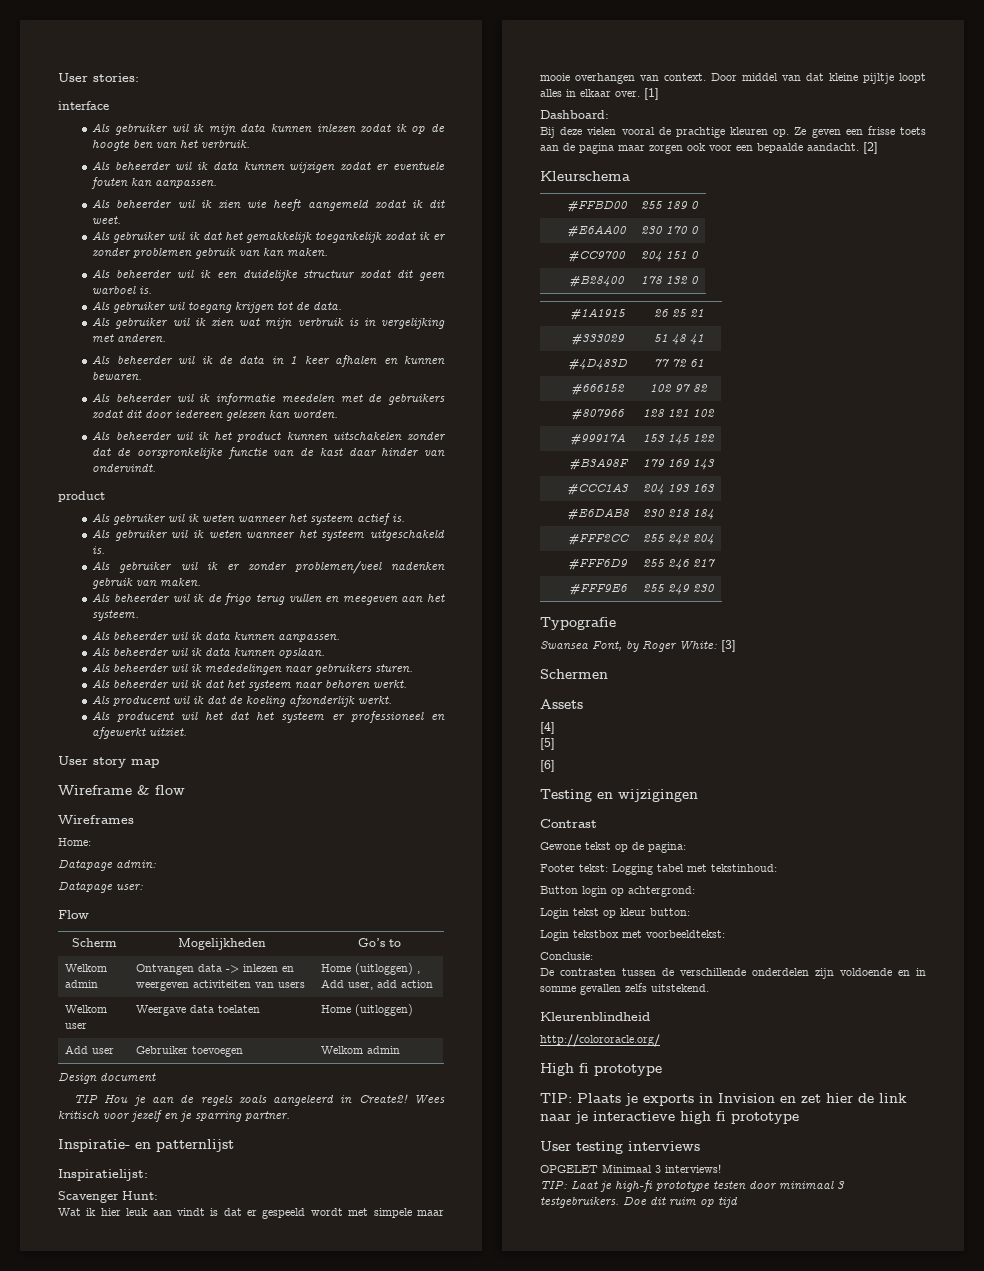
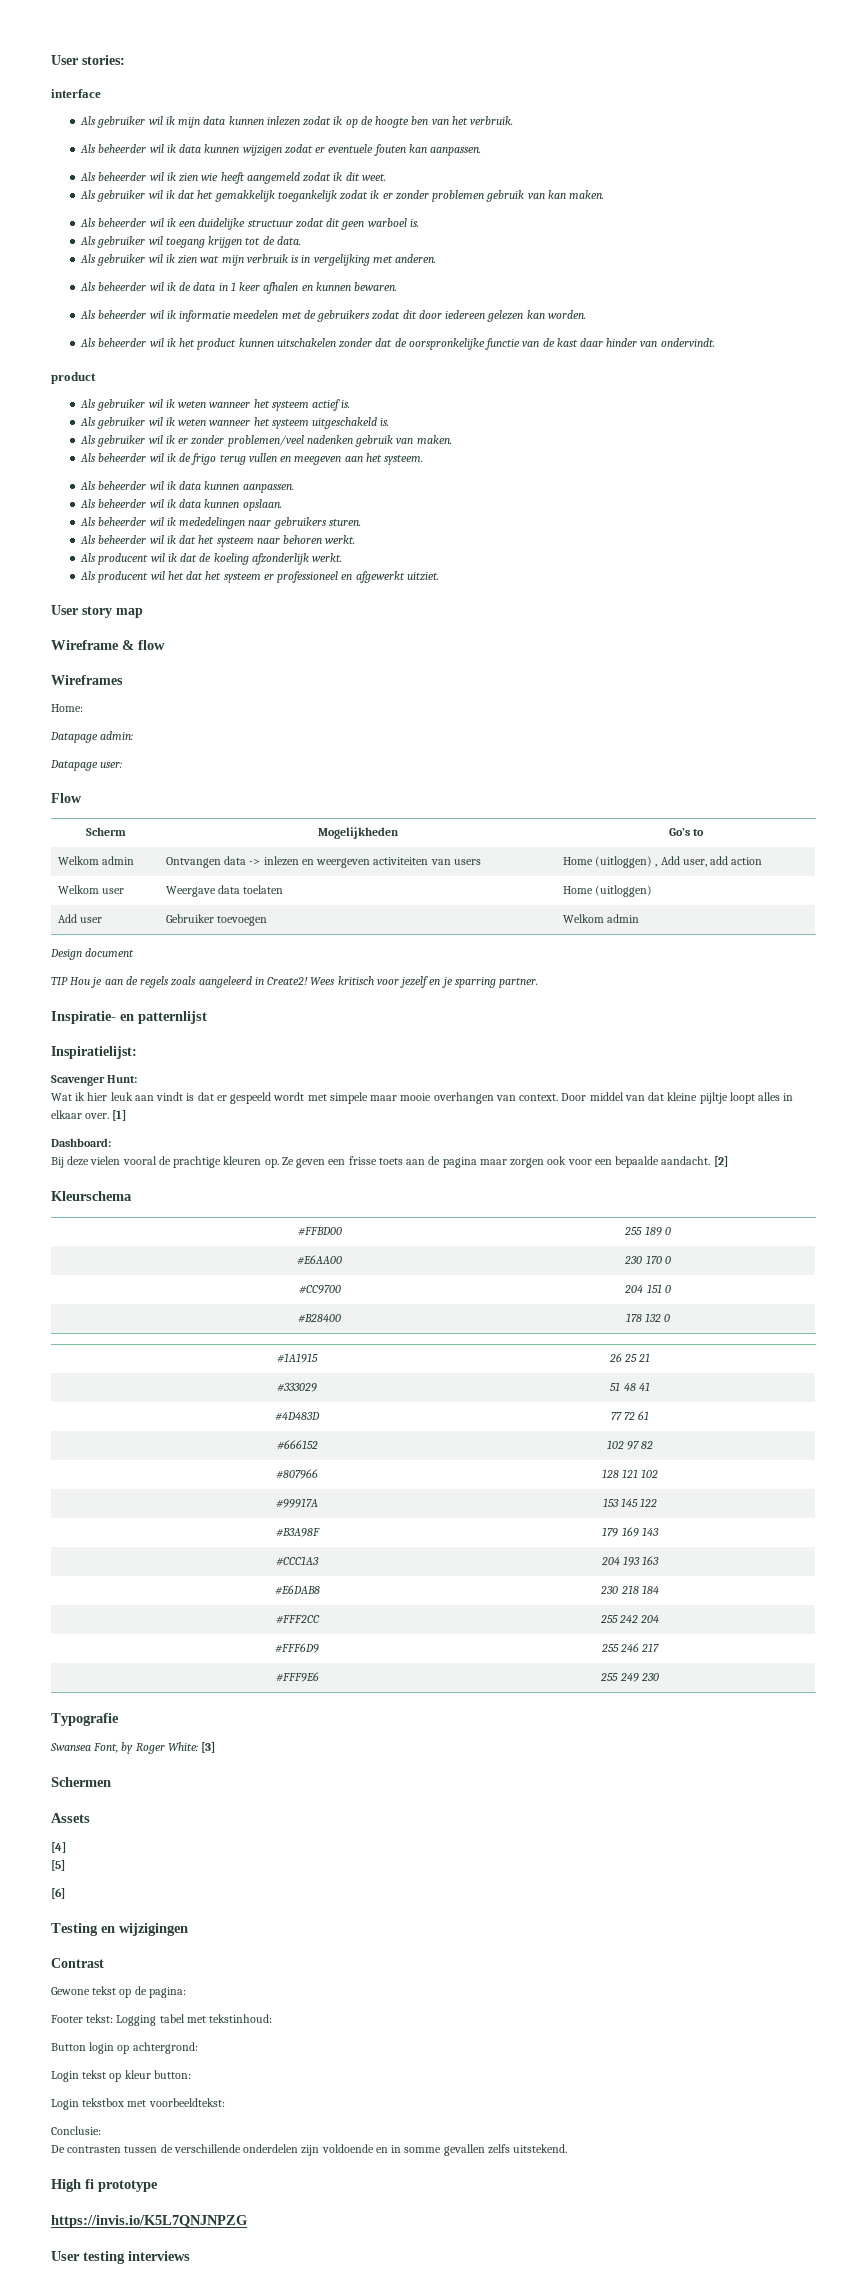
[540,1012,650,1021] [540,1034,660,1047] // Kleurenblindheid // http://colororacle.org/ -> (568, 2148) none
[540,1093,907,1106] [540,1111,799,1124] [540,1141,700,1154] [540,1164,721,1173] [540,1180,845,1192] [540,1196,738,1208] TIP: Plaats je exports in Invision en zet hier de link naar je interactieve high fi prototype // User testing interviews // OPGELET Minimaal 3 interviews! // TIP: Laat je high-fi prototype testen door minimaal 3 testgebruikers. Doe dit ruim op tijd -> [51,2215,247,2228] [51,2251,190,2264] https://invis.io/K5L7QNJNPZG // User testing interviews

